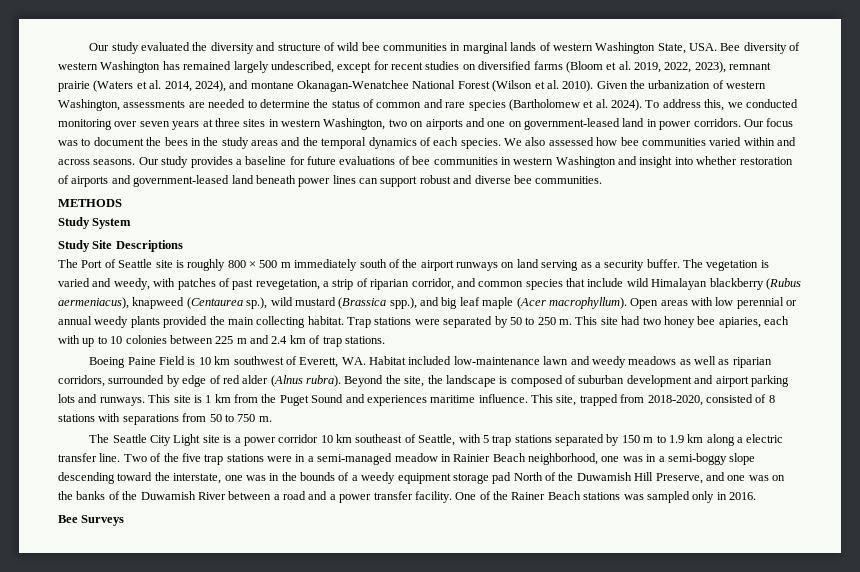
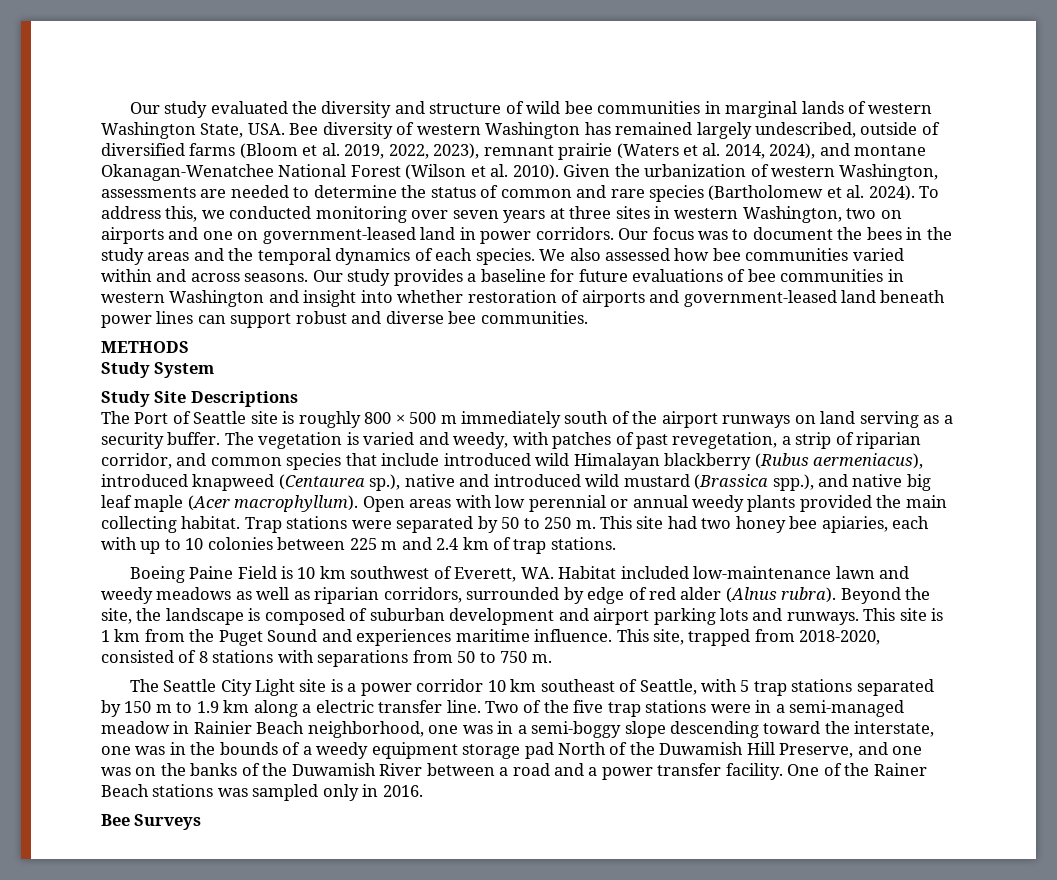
[337,61,476,73] except for recent studies on -> [860,122,940,135] outside of
(624, 282) none -> [443,453,531,466] introduced
(129, 303) none -> [101,474,188,487] introduced
(268, 303) none -> [404,474,581,487] native and introduced
(439, 301) none -> [852,474,903,487] native

